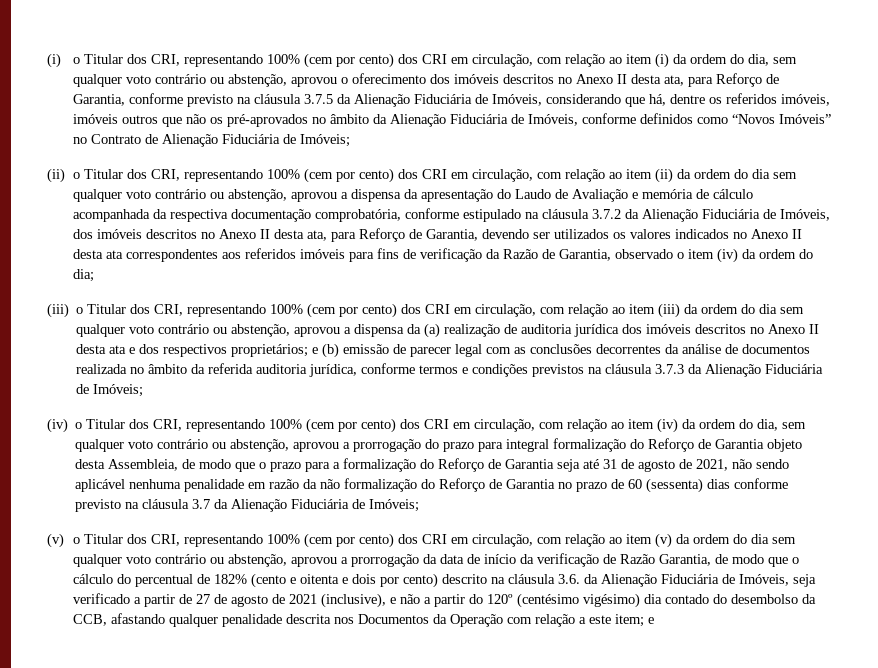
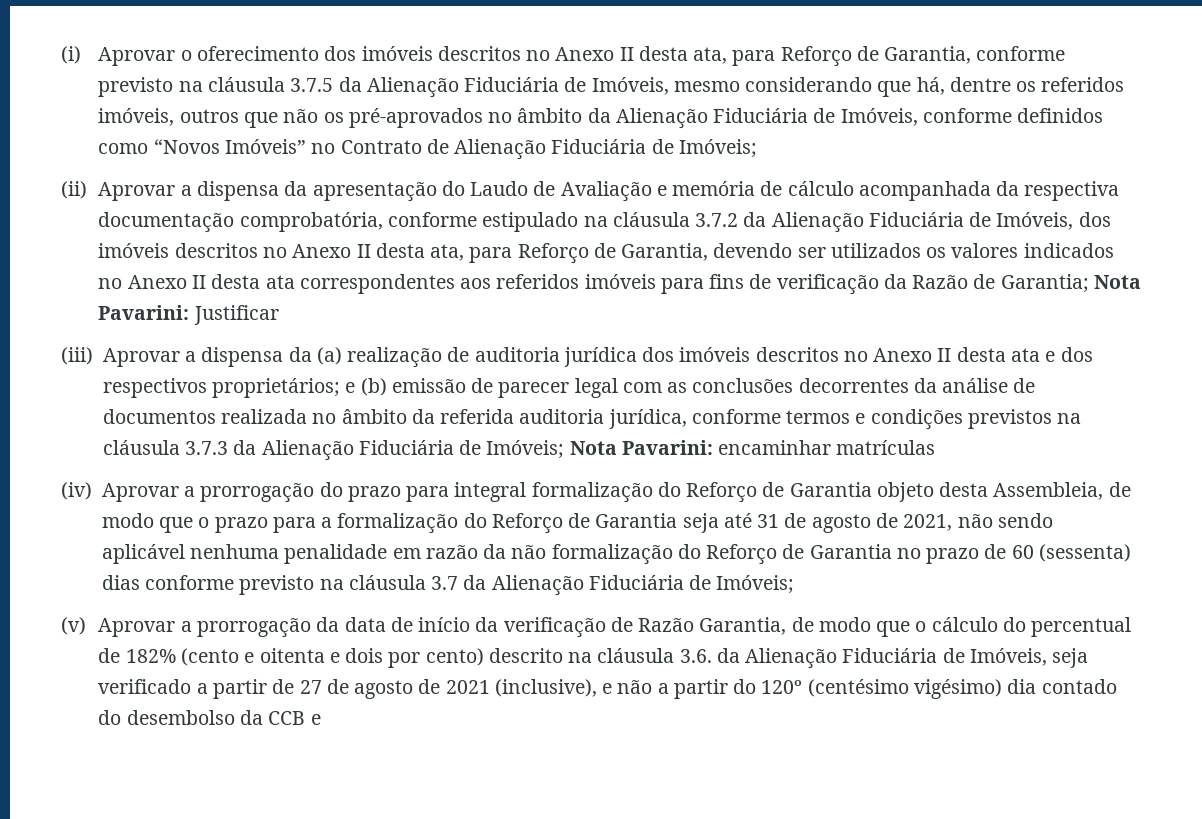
[47,53,797,68] [72,74,337,87] (i) o Titular dos CRI, representando 100% (cem por cento) dos CRI em circulação, com relação ao item (i) da ordem do dia, sem qualquer voto contrário ou abstenção, aprovou -> [61,46,176,66] (i) Aprovar
(542, 100) none -> [673,81,740,92] mesmo
[72,114,118,124] imóveis -> (175, 117) none
[72,168,797,183] [72,189,337,202] o Titular dos CRI, representando 100% (cem por cento) dos CRI em circulação, com relação ao item (ii) da ordem do dia sem qualquer voto contrário ou abstenção, aprovou -> [98,182,176,201] Aprovar
[558,248,813,263] [72,269,94,282] [47,303,805,318] [76,324,341,337] Garantia, observado o item (iv) da ordem do dia; // (iii) o Titular dos CRI, representando 100% (cem por cento) dos CRI em circulação, com relação ao item (iii) da ordem do dia sem qualquer voto contrário ou abstenção, aprovou -> [1000,274,1141,293] [98,305,279,325] [61,347,180,367] Garantia; Nota Pavarini: Justificar // (iii) Aprovar
[47,418,807,433] [75,439,340,452] // (iv) o Titular dos CRI, representando 100% (cem por cento) dos CRI em circulação, com relação ao item (iv) da ordem do dia, sem qualquer voto contrário ou abstenção, aprovou -> [569,440,936,455] [61,482,179,502] Nota Pavarini: encaminhar matrículas // (iv) Aprovar
[72,533,796,548] [72,554,337,567] o Titular dos CRI, representando 100% (cem por cento) dos CRI em circulação, com relação ao item (v) da ordem do dia sem qualquer voto contrário ou abstenção, aprovou -> [98,618,176,637] Aprovar
[72,613,644,627] CCB, afastando qualquer penalidade descrita nos Documentos da Operação com relação a este item; -> [268,711,306,725] CCB

